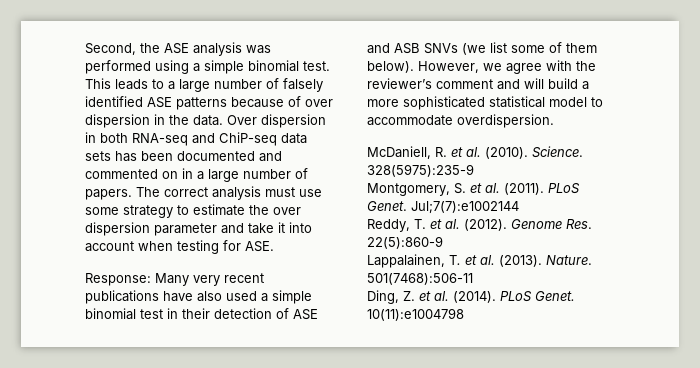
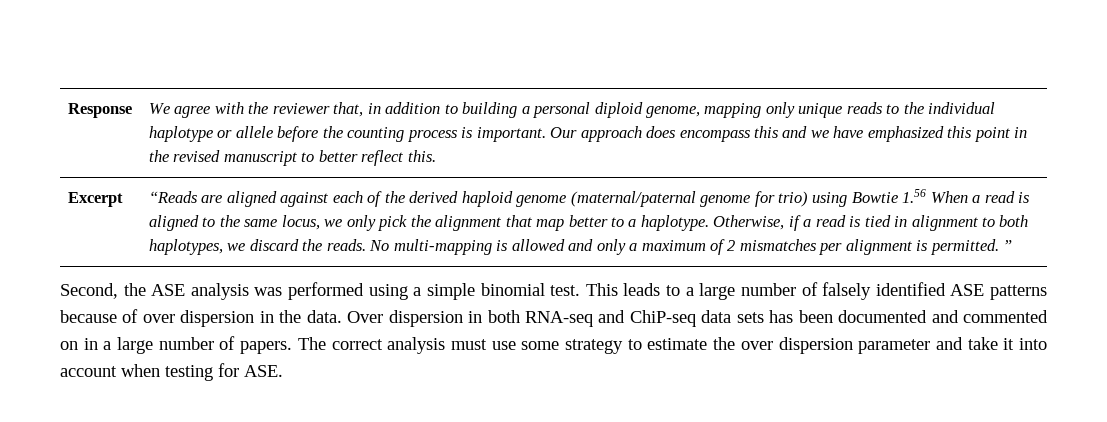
(85, 49) none -> [68,103,133,118] [149,102,996,118] [149,126,1028,142] [149,150,436,166] [68,192,124,207] [149,189,1030,207] [149,215,1029,231] [149,239,1013,255] Response | We agree with the reviewer that, in addition to building a personal diploid genome, mapping only unique reads to the individual haplotype or allele before the counting process is important. Our approach does encompass this and we have emphasized this point in the revised manuscript to better reflect this. // Excerpt | “Reads are aligned against each of the derived haploid genome (maternal/paternal genome for trio) using Bowtie 1.56 When a read is aligned to the same locus, we only pick the alignment that map better to a haplotype. Otherwise, if a read is tied in alignment to both haplotypes, we discard the reads. No multi-mapping is allowed and only a maximum of 2 mismatches per alignment is permitted. ” //
[85,273,264,286] [85,290,312,304] [85,308,318,320] [367,42,597,55] [367,60,596,74] [367,78,589,90] [367,96,603,110] [367,114,554,128] [367,146,583,159] [367,164,474,177] [367,183,580,196] [367,201,519,214] [367,219,592,232] [367,236,443,249] [367,254,592,268] [367,273,473,285] [367,290,575,304] [367,308,464,321] // Response: Many very recent publications have also used a simple binomial test in their detection of ASE and ASB SNVs (we list some of them below). However, we agree with the reviewer’s comment and will build a more sophisticated statistical model to accommodate overdispersion. // McDaniell, R. et al. (2010). Science. 328(5975):235-9 // Montgomery, S. et al. (2011). PLoS Genet. Jul;7(7):e1002144 // Reddy, T. et al. (2012). Genome Res. 22(5):860-9 // Lappalainen, T. et al. (2013). Nature. 501(7468):506-11 // Ding, Z. et al. (2014). PLoS Genet. 10(11):e1004798 -> (283, 371) none

